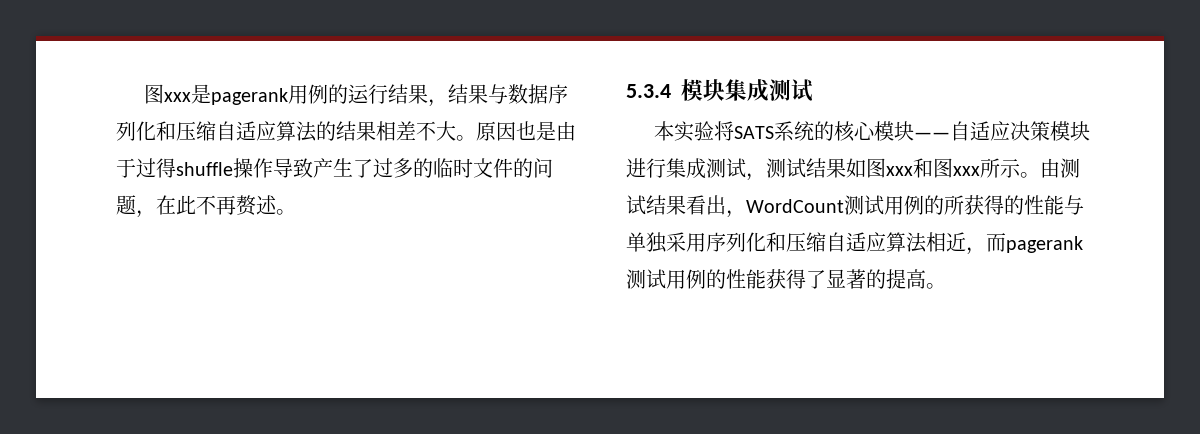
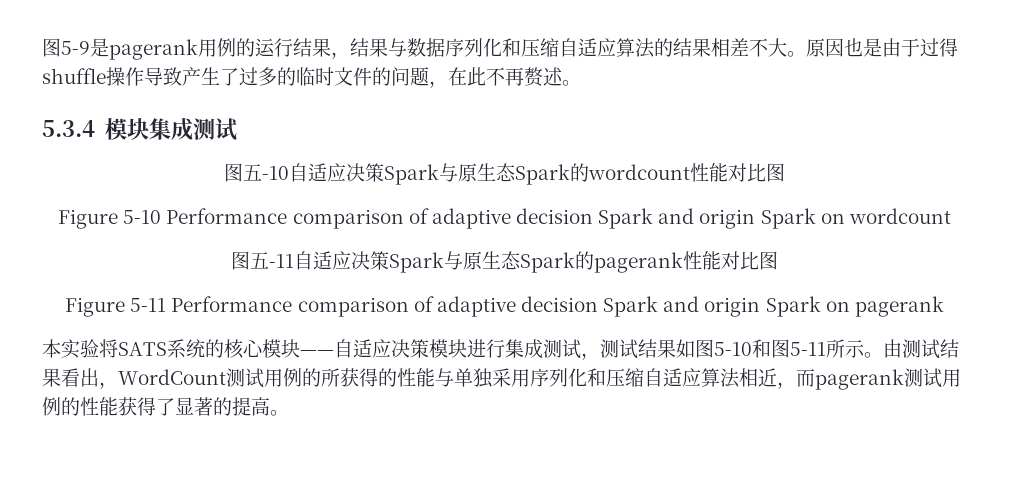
[144,84,192,104] 图xxx -> [42,38,90,57] 图5-9
(813, 90) none -> [224,163,785,185] [58,208,951,229] [231,251,778,273] [65,296,944,317] // 图五-10自适应决策Spark与原生态Spark的wordcount性能对比图 // Figure 5-10 Performance comparison of adaptive decision Spark and origin Spark on wordcount // 图五-11自适应决策Spark与原生态Spark的pagerank性能对比图 // Figure 5-11 Performance comparison of adaptive decision Spark and origin Spark on pagerank
[886,158,980,178] xxx和图xxx -> [714,339,826,358] 5-10和图5-11

